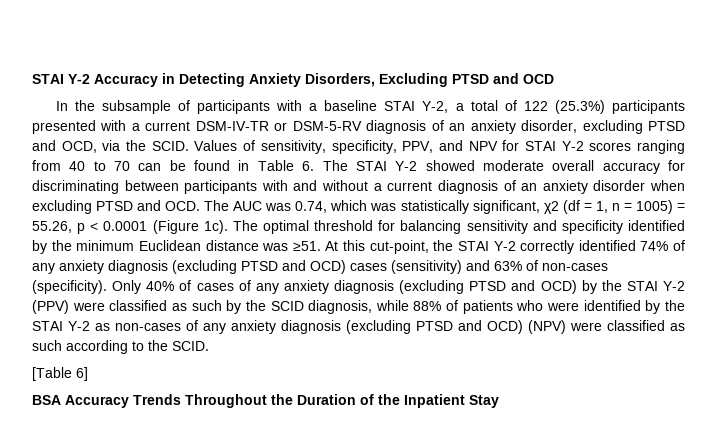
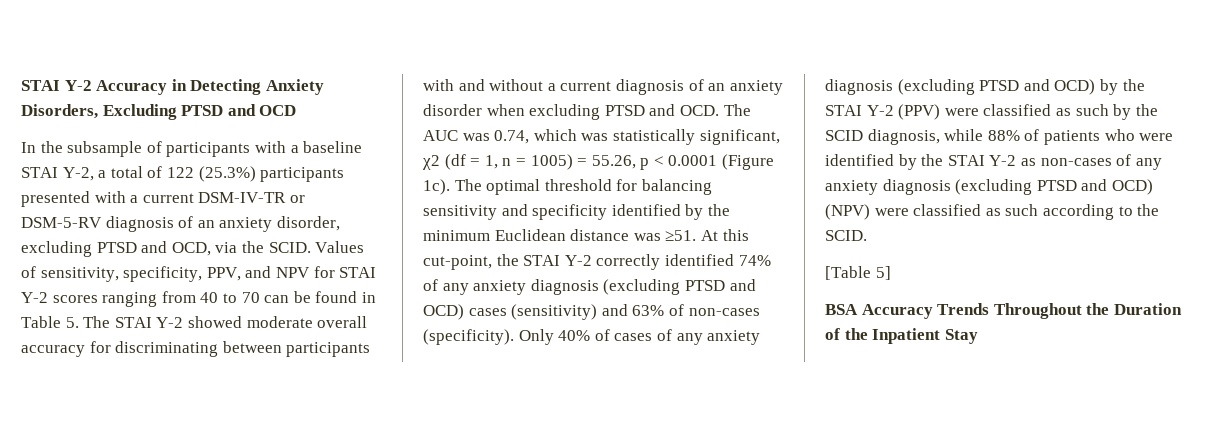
[302,161,315,171] 6. -> [65,317,79,328] 5.
[76,367,88,381] 6] -> [875,266,891,280] 5]

